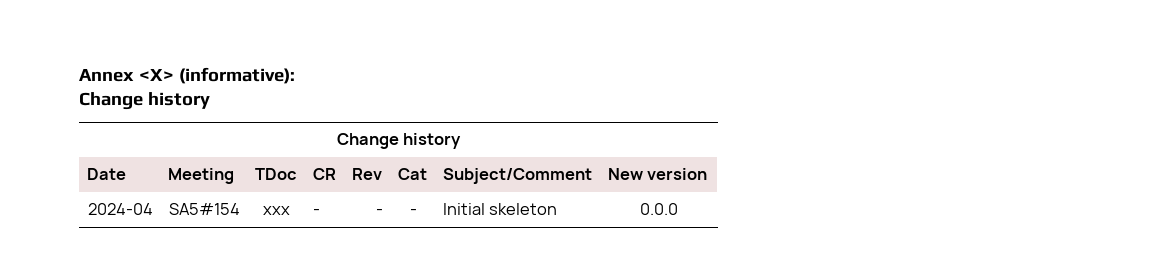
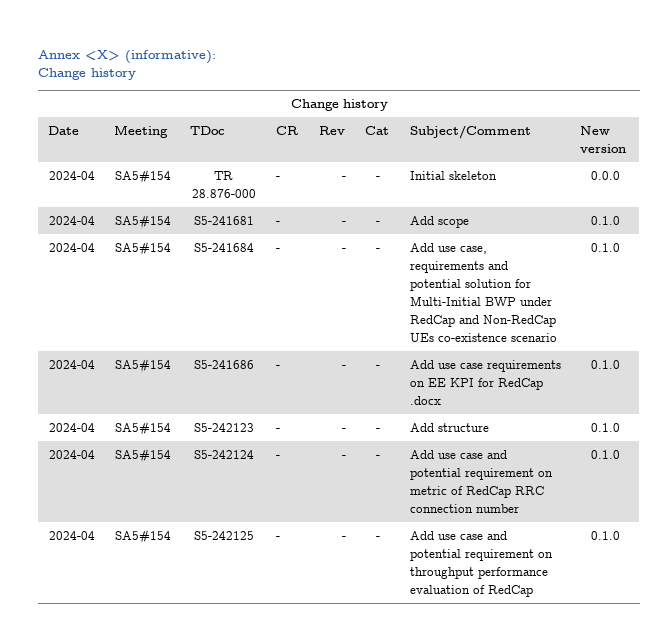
[263,206,290,215] xxx -> [214,171,233,180] [191,189,256,198] TR 28.876-000
(678, 209) none -> [48,216,95,225] [114,215,171,229] [193,216,254,225] [275,221,280,225] [342,221,347,225] [376,221,380,225] [409,216,469,228] [590,216,620,225] [48,243,95,252] [114,242,171,256] [193,243,254,252] [275,248,280,252] [342,248,347,252] [376,248,380,252] [409,243,487,254] [409,261,508,273] [409,279,531,291] [409,296,552,306] [409,315,556,327] [409,333,557,342] [590,243,620,252] [48,360,95,369] [114,359,171,373] [193,360,254,369] [275,365,280,369] [342,365,347,369] [376,365,380,369] [409,360,561,372] [409,378,543,390] [409,396,441,405] [590,360,620,369] [48,423,95,432] [114,422,171,436] [193,423,254,432] [275,428,280,432] [342,428,347,432] [376,428,380,432] [409,423,489,432] [590,423,620,432] [48,450,95,459] [114,449,171,463] [193,450,254,459] [275,455,280,459] [342,455,347,459] [376,455,380,459] [409,450,507,459] [409,468,553,480] [409,486,544,498] [409,504,519,513] [590,450,620,459] [48,531,95,540] [114,530,171,544] [193,531,254,540] [275,536,280,540] [342,536,347,540] [376,536,380,540] [409,531,507,540] [409,549,553,561] [409,567,548,579] [409,585,533,597] [590,531,620,540] // 2024-04 | SA5#154 | S5-241681 | - | - | - | Add scope | 0.1.0 // 2024-04 | SA5#154 | S5-241684 | - | - | - | Add use case, requirements and potential solution for Multi-Initial BWP under RedCap and Non-RedCap UEs co-existence scenario | 0.1.0 // 2024-04 | SA5#154 | S5-241686 | - | - | - | Add use case requirements on EE KPI for RedCap .docx | 0.1.0 // 2024-04 | SA5#154 | S5-242123 | - | - | - | Add structure | 0.1.0 // 2024-04 | SA5#154 | S5-242124 | - | - | - | Add use case and potential requirement on metric of RedCap RRC connection number | 0.1.0 // 2024-04 | SA5#154 | S5-242125 | - | - | - | Add use case and potential requirement on throughput performance evaluation of RedCap | 0.1.0

